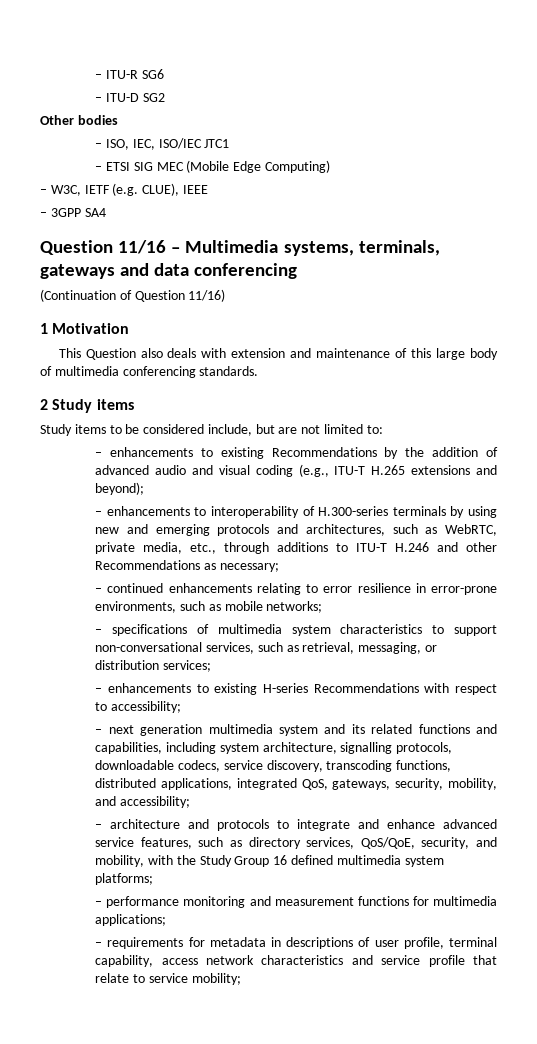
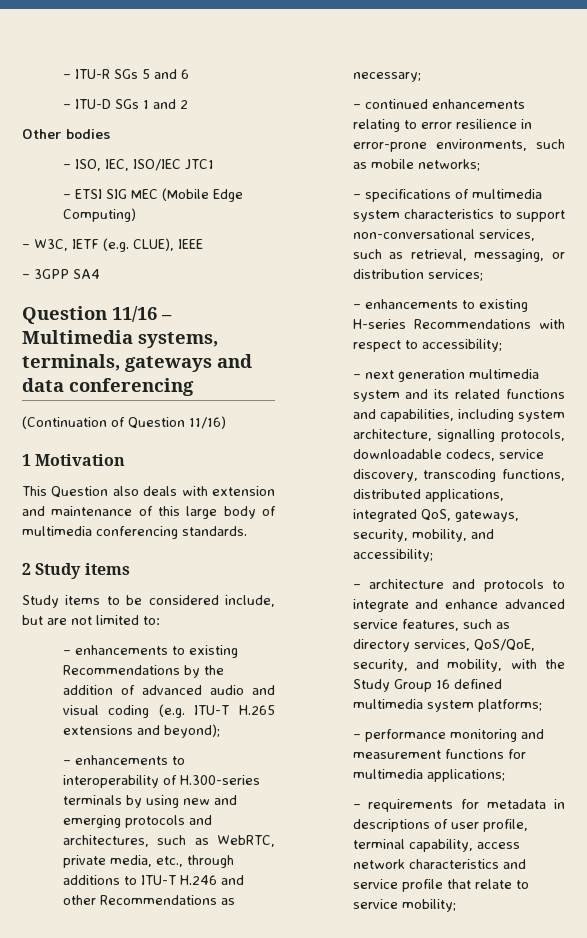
[141,69,164,79] [95,93,165,102] SG6 // – ITU-D SG2 -> [113,69,189,79] [62,99,188,109] SGs 5 and 6 // – ITU-D SGs 1 and 2
[298,464,329,477] (e.g., -> [158,704,185,718] (e.g.

